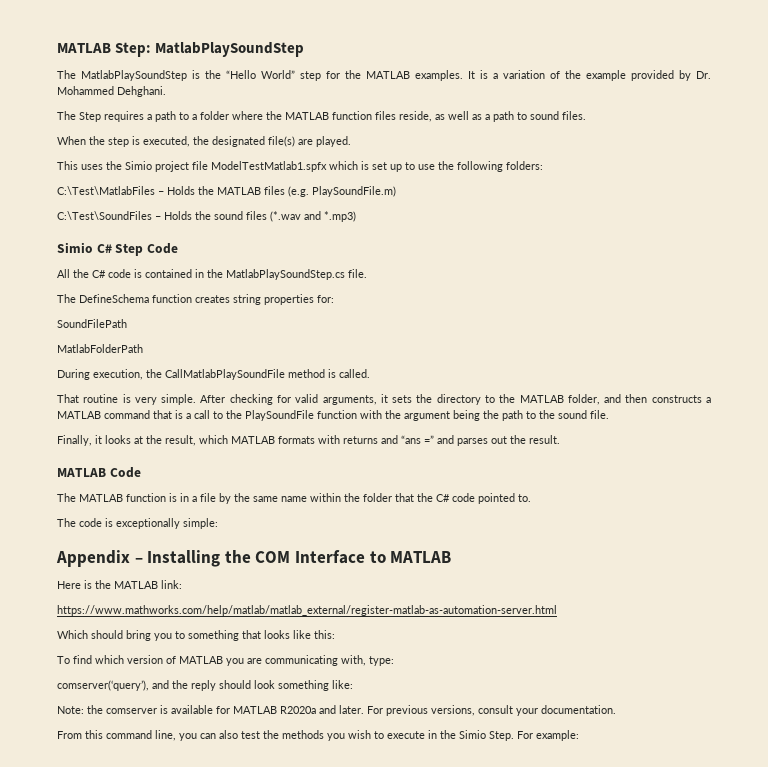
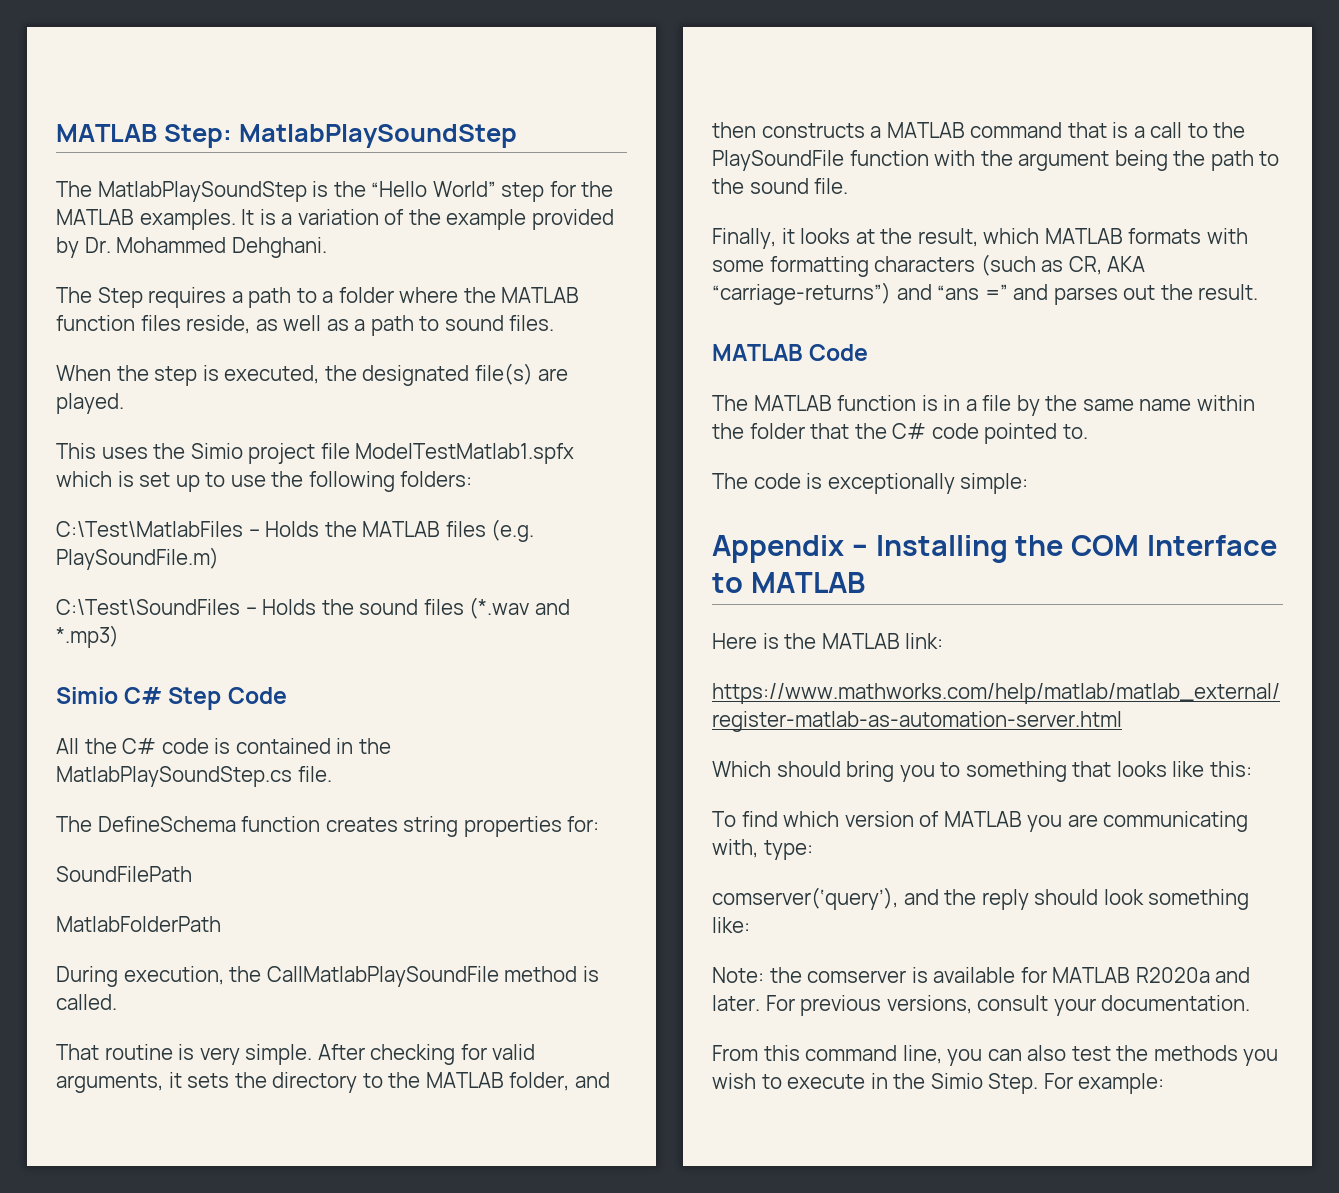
[343,436,378,444] returns -> [712,254,1146,277] [712,282,891,305] some formatting characters (such as CR, AKA “carriage-returns”)

